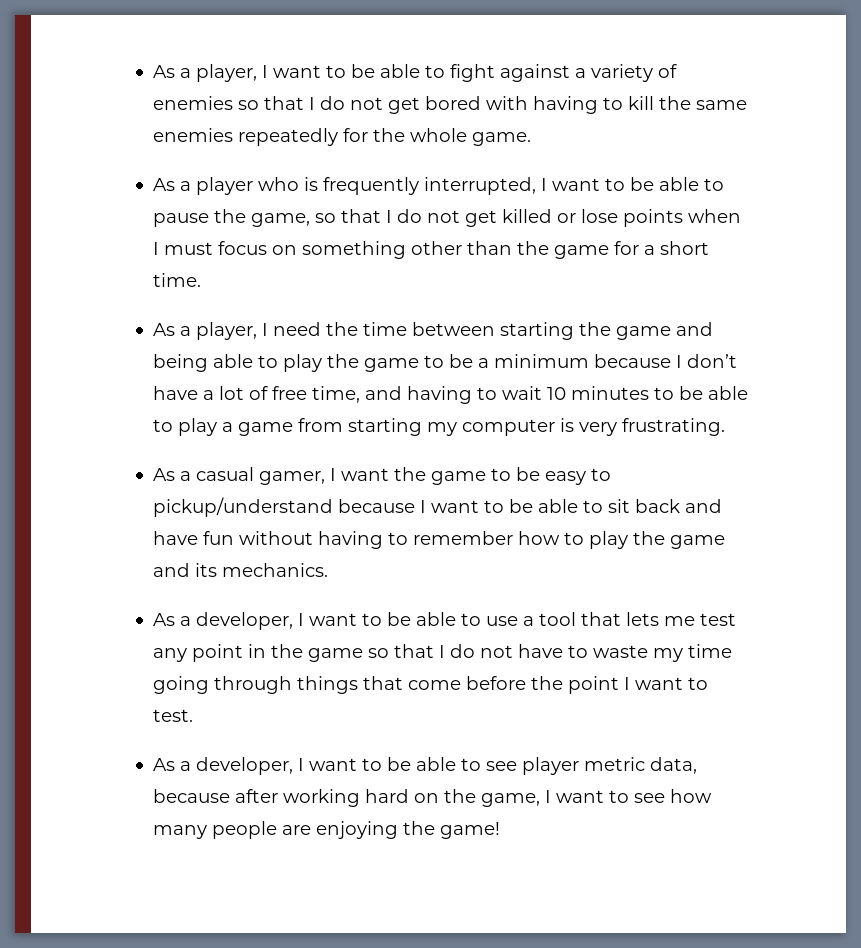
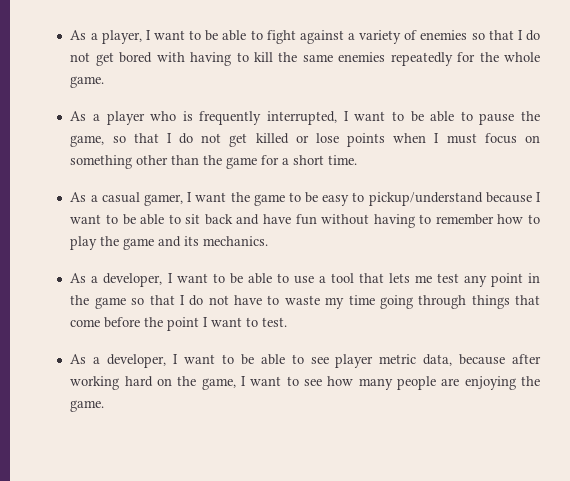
[152,322,713,340] [152,354,737,372] [152,386,748,404] [152,418,725,436] // As a player, I need the time between starting the game and being able to play the game to be a minimum because I don’t have a lot of free time, and having to wait 10 minutes to be able to play a game from starting my computer is very frustrating. -> (358, 160) none
[439,822,500,839] game! -> [70,400,105,412] game.

